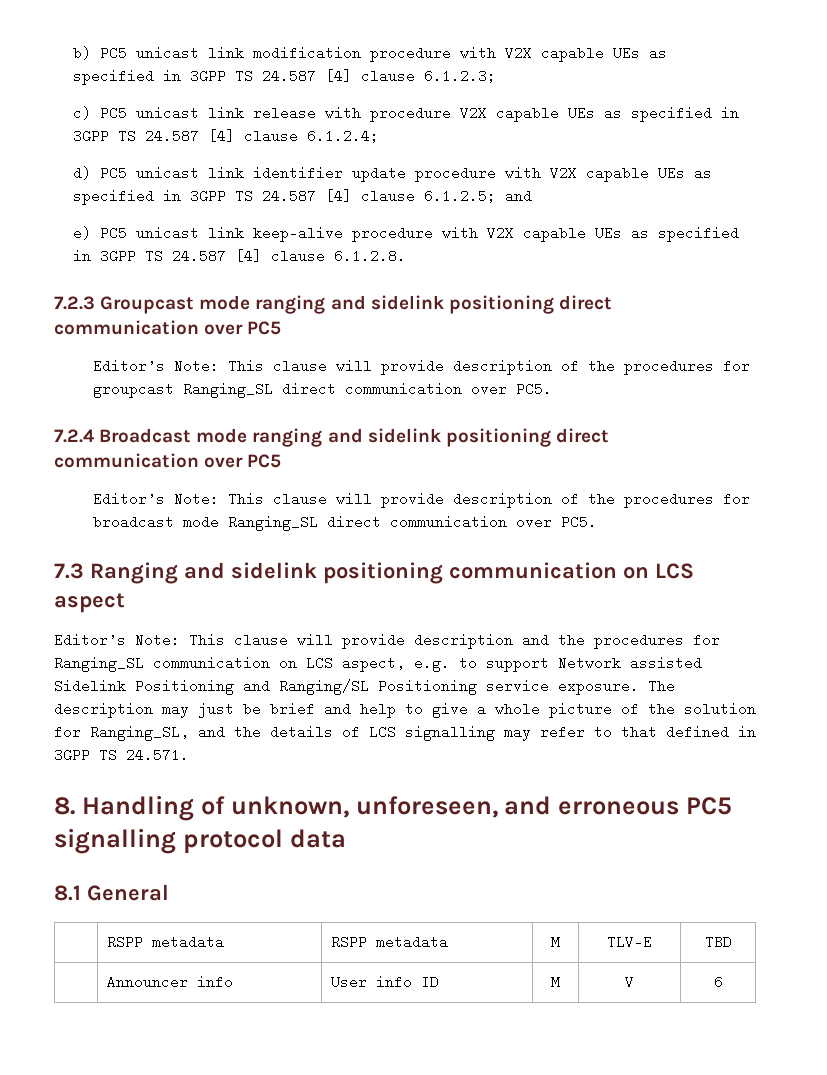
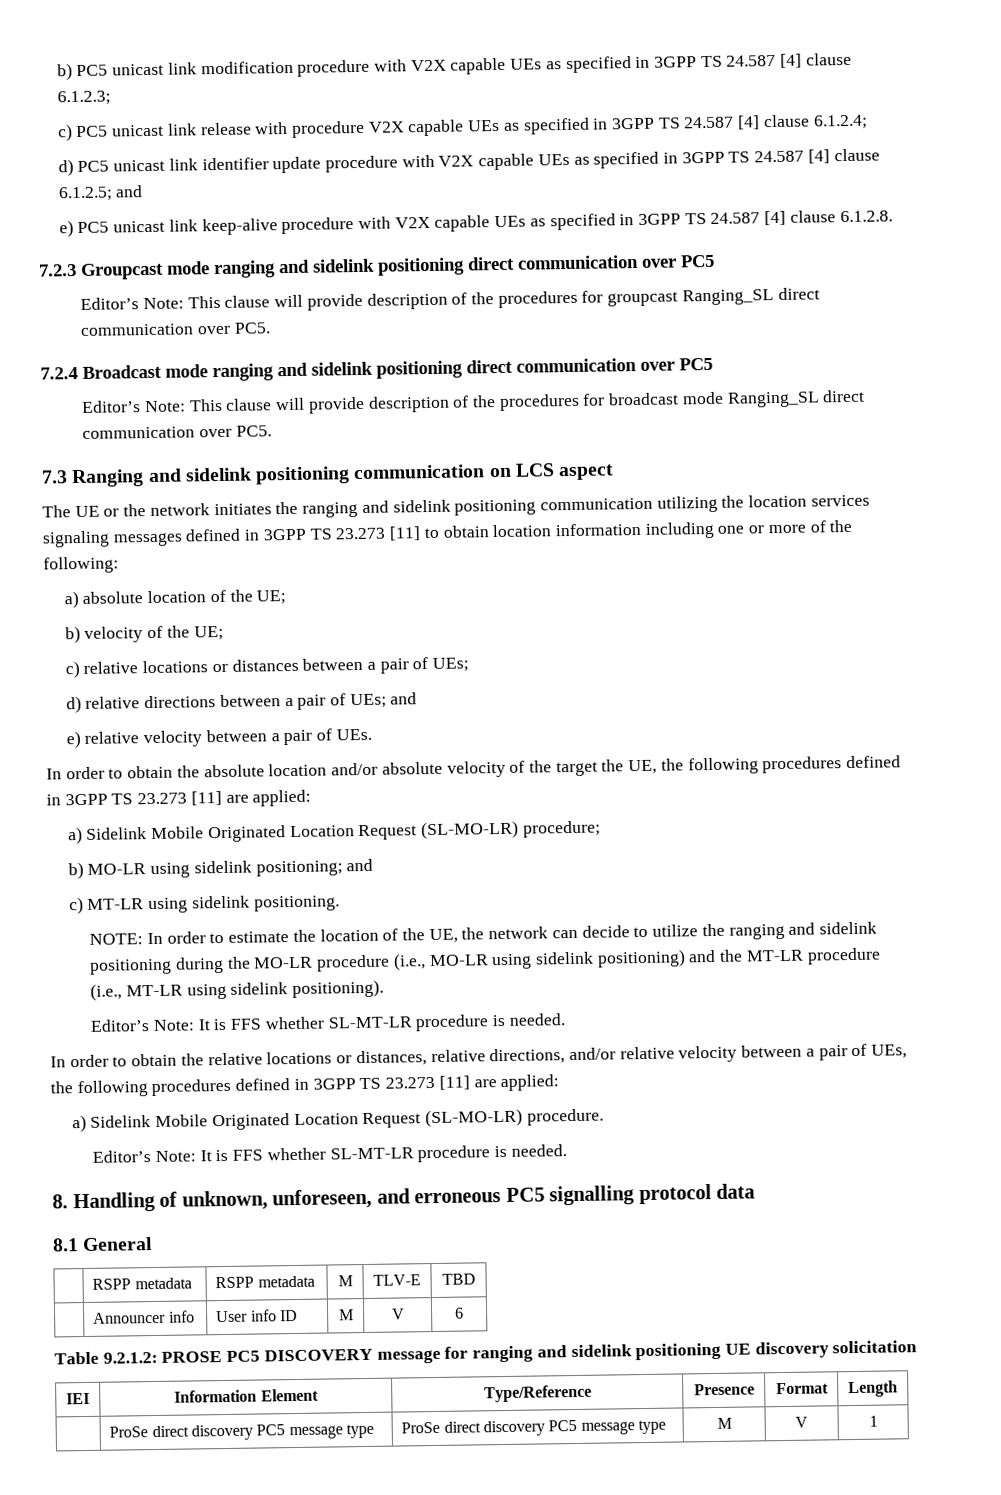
[54,633,720,649] [54,656,702,672] [54,679,675,695] [54,702,756,718] [54,725,756,741] [54,748,189,762] Editor’s Note: This clause will provide description and the procedures for Ranging_SL communication on LCS aspect, e.g. to support Network assisted Sidelink Positioning and Ranging/SL Positioning service exposure. The description may just be brief and help to give a whole picture of the solution for Ranging_SL, and the details of LCS signalling may refer to that defined in 3GPP TS 24.571. -> [42,494,870,518] [42,519,853,548] [43,556,119,574] [63,589,287,609] [64,625,224,644] [64,657,470,679] [65,692,418,714] [65,728,372,749] [46,755,902,780] [46,789,312,807] [67,820,601,845] [67,858,374,880] [68,895,340,915] [89,921,877,945] [89,947,881,975] [90,979,385,1001] [90,1013,565,1032] [50,1043,908,1068] [50,1074,560,1098] [71,1108,604,1133] [92,1144,567,1163] The UE or the network initiates the ranging and sidelink positioning communication utilizing the location services signaling messages defined in 3GPP TS 23.273 [11] to obtain location information including one or more of the following: // a) absolute location of the UE; // b) velocity of the UE; // c) relative locations or distances between a pair of UEs; // d) relative directions between a pair of UEs; and // e) relative velocity between a pair of UEs. // In order to obtain the absolute location and/or absolute velocity of the target the UE, the following procedures defined in 3GPP TS 23.273 [11] are applied: // a) Sidelink Mobile Originated Location Request (SL-MO-LR) procedure; // b) MO-LR using sidelink positioning; and // c) MT-LR using sidelink positioning. // NOTE: In order to estimate the location of the UE, the network can decide to utilize the ranging and sidelink positioning during the MO-LR procedure (i.e., MO-LR using sidelink positioning) and the MT-LR procedure (i.e., MT-LR using sidelink positioning). // Editor’s Note: It is FFS whether SL-MT-LR procedure is needed. // In order to obtain the relative locations or distances, relative directions, and/or relative velocity between a pair of UEs, the following procedures defined in 3GPP TS 23.273 [11] are applied: // a) Sidelink Mobile Originated Location Request (SL-MO-LR) procedure. // Editor’s Note: It is FFS whether SL-MT-LR procedure is needed.
(723, 982) none -> [54,1340,918,1365] [66,1392,90,1405] [174,1388,319,1403] [483,1384,592,1403] [693,1383,755,1396] [775,1382,829,1395] [848,1380,898,1398] [109,1423,374,1441] [401,1419,666,1437] [716,1417,732,1429] [795,1416,808,1428] [868,1415,878,1427] // Table 9.2.1.2: PROSE PC5 DISCOVERY message for ranging and sidelink positioning UE discovery solicitation // IEI | Information Element | Type/Reference | Presence | Format | Length // | ProSe direct discovery PC5 message type | ProSe direct discovery PC5 message type | M | V | 1

